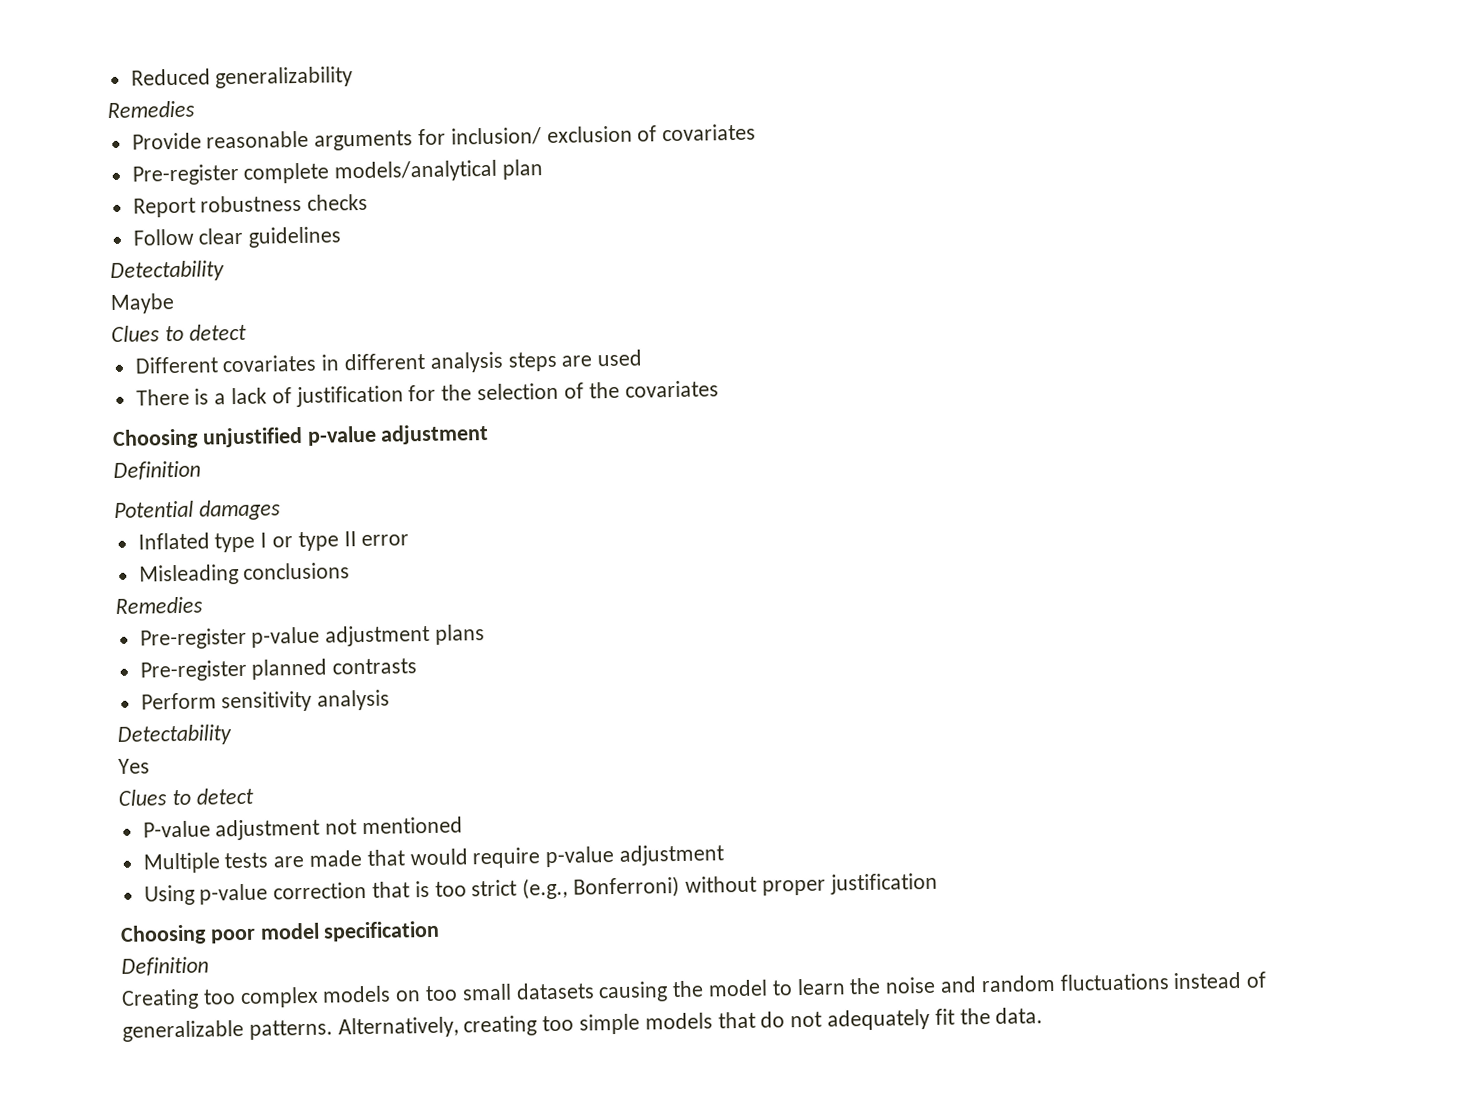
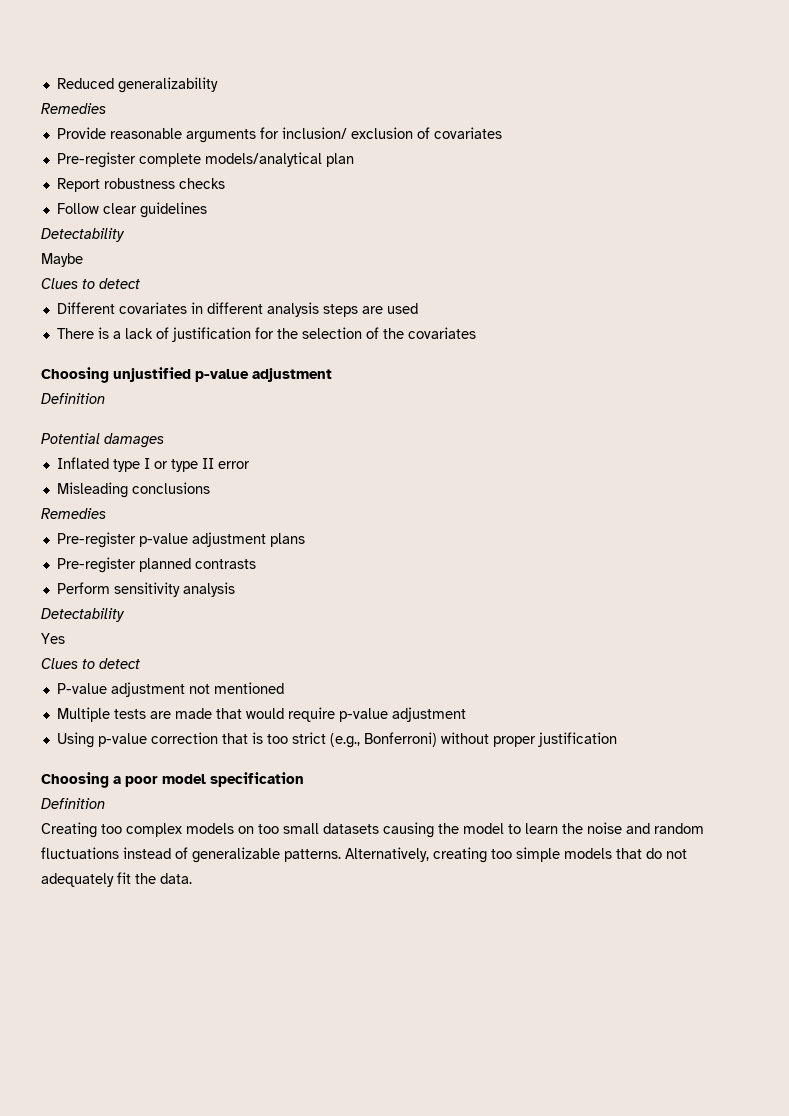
(207, 934) none -> [113,776,121,784] a

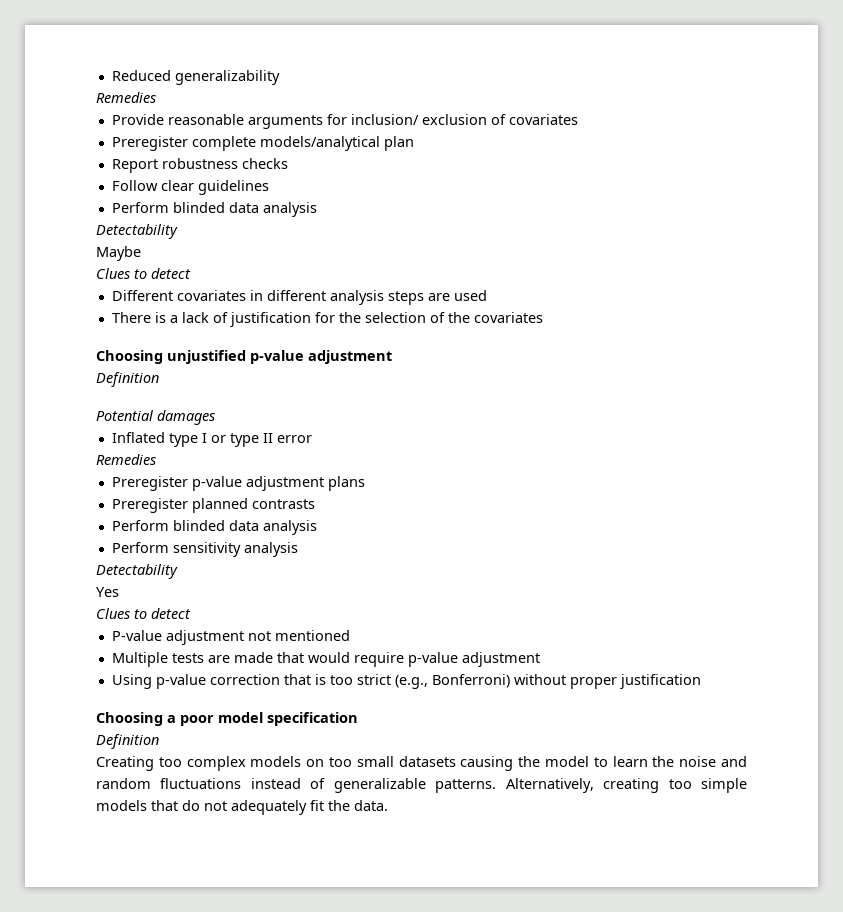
[56,152,136,168] Pre-register -> [111,136,188,151] Preregister
(207, 210) none -> [111,202,317,217] // Perform blinded data analysis
[56,482,210,498] [41,508,106,519] [56,532,136,548] // Misleading conclusions // Remedies // Pre-register -> [96,454,156,465] [111,476,188,491] // Remedies // Preregister
[56,557,136,573] Pre-register -> [111,498,188,513] Preregister
(256, 564) none -> [111,520,317,535] // Perform blinded data analysis

